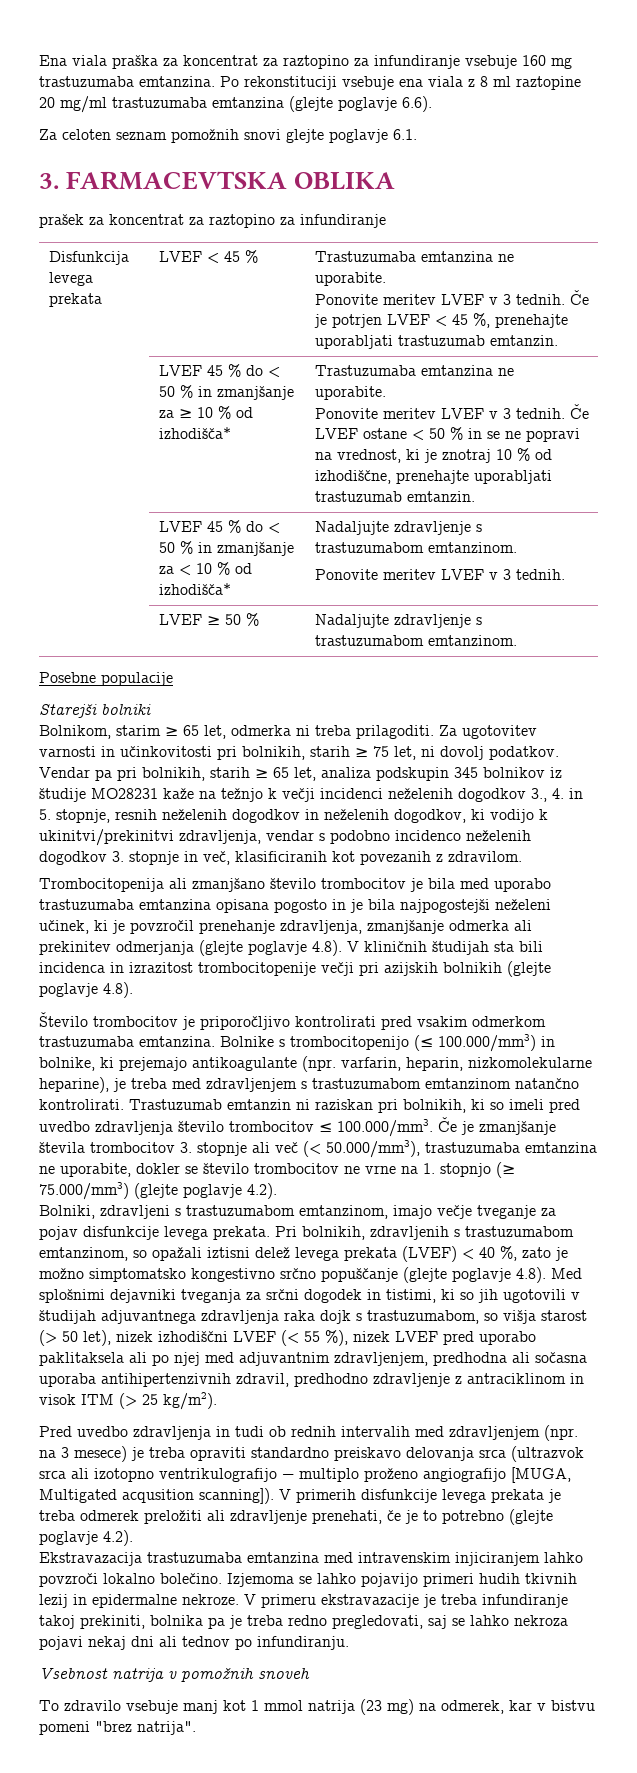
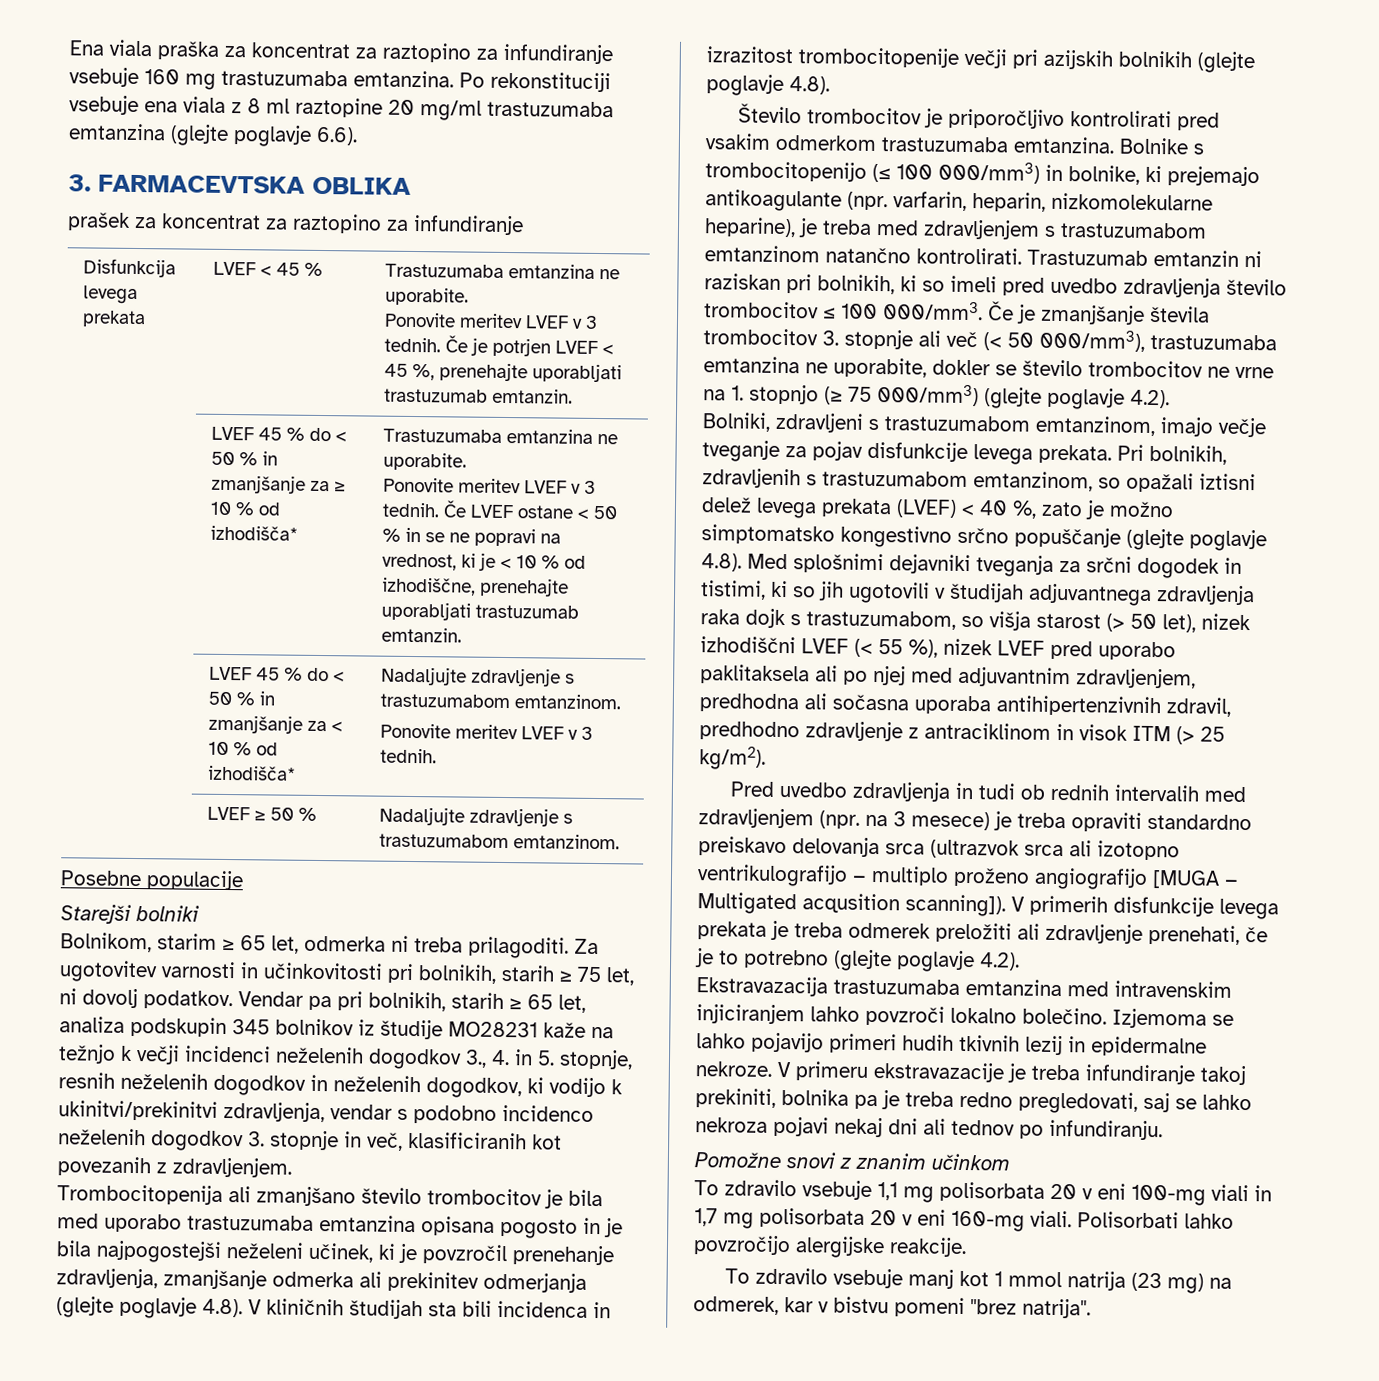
[39,129,417,143] // Za celoten seznam pomožnih snovi glejte poglavje 6.1. -> (358, 136) none
[441,449,491,463] znotraj -> [499,557,512,569] <
[448,851,522,862] zdravilom. -> [172,1157,292,1178] zdravljenjem.
[438,1034,536,1052] 100.000/mm3) -> [896,161,1040,184] 100 000/mm3)
[337,1119,433,1137] 100.000/mm3. -> [841,301,983,321] 100 000/mm3.
[326,1140,420,1158] 50.000/mm3), -> [1007,329,1145,352] 50 000/mm3),
[39,1182,129,1200] 75.000/mm3) -> [848,384,979,407] 75 000/mm3)
[511,1467,571,1483] [MUGA, -> [1152,870,1238,889] [MUGA −
[39,1667,310,1682] Vsebnost natrija v pomožnih snoveh -> [694,1152,1010,1171] [694,1179,1272,1206] [694,1207,1234,1232] [693,1235,967,1259] Pomožne snovi z znanim učinkom // To zdravilo vsebuje 1,1 mg polisorbata 20 v eni 100-mg viali in 1,7 mg polisorbata 20 v eni 160-mg viali. Polisorbati lahko povzročijo alergijske reakcije.

